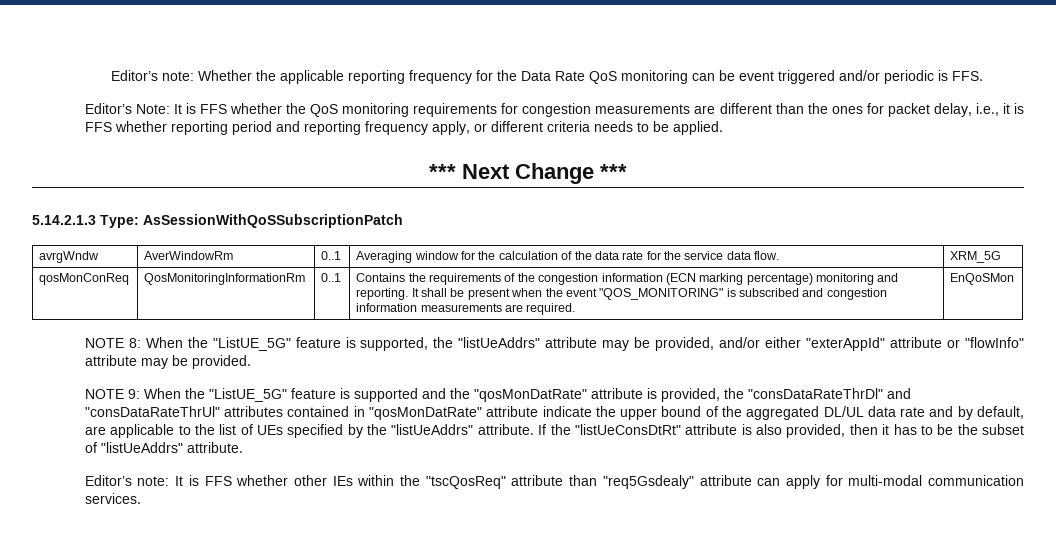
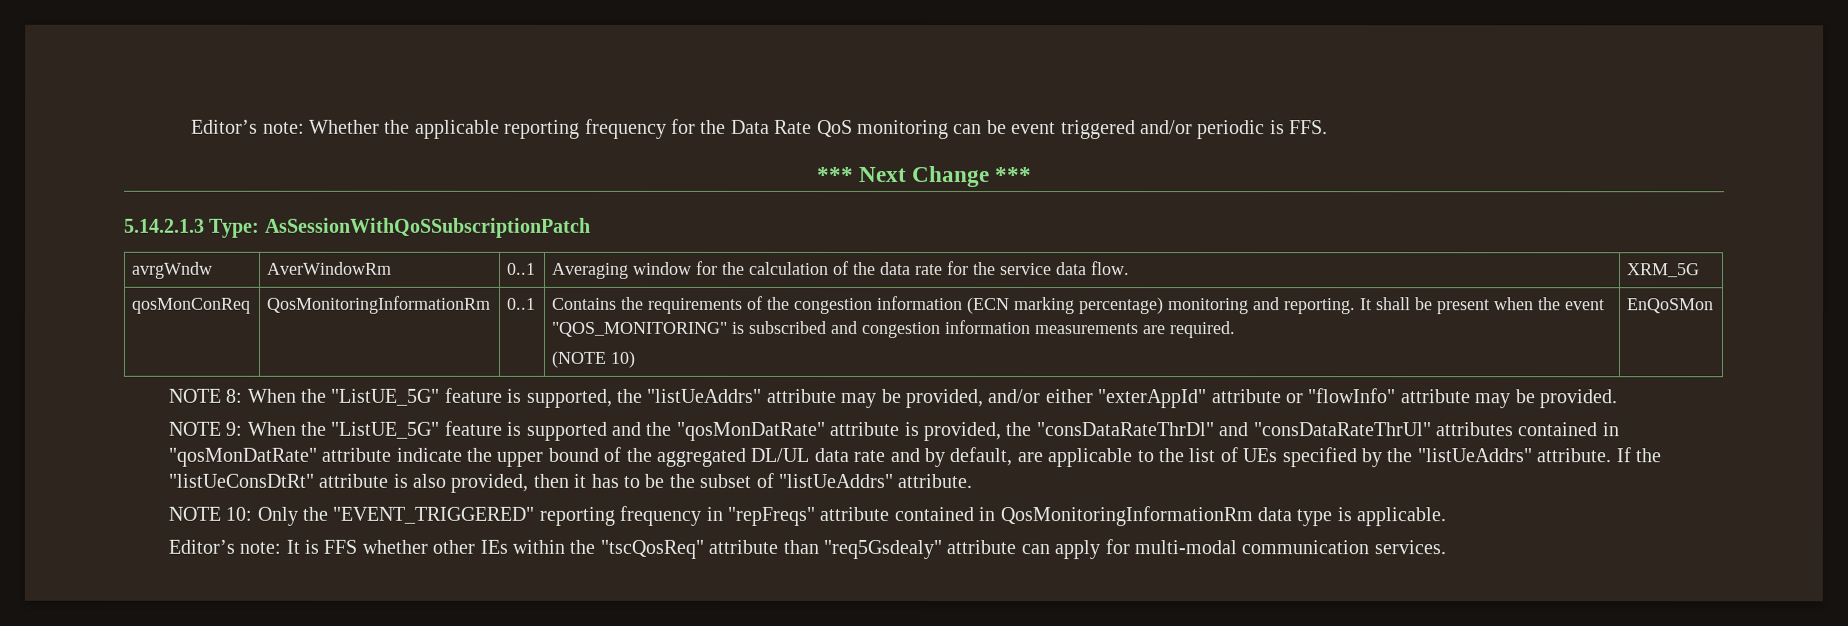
[84,103,1025,117] [84,121,723,135] // Editor’s Note: It is FFS whether the QoS monitoring requirements for congestion measurements are different than the ones for packet delay, i.e., it is FFS whether reporting period and reporting frequency apply, or different criteria needs to be applied. -> (1329, 127) none
(576, 309) none -> [551,350,636,368] // (NOTE 10)
(243, 447) none -> [167,505,1447,527] // NOTE 10: Only the "EVENT_TRIGGERED" reporting frequency in "repFreqs" attribute contained in QosMonitoringInformationRm data type is applicable.

